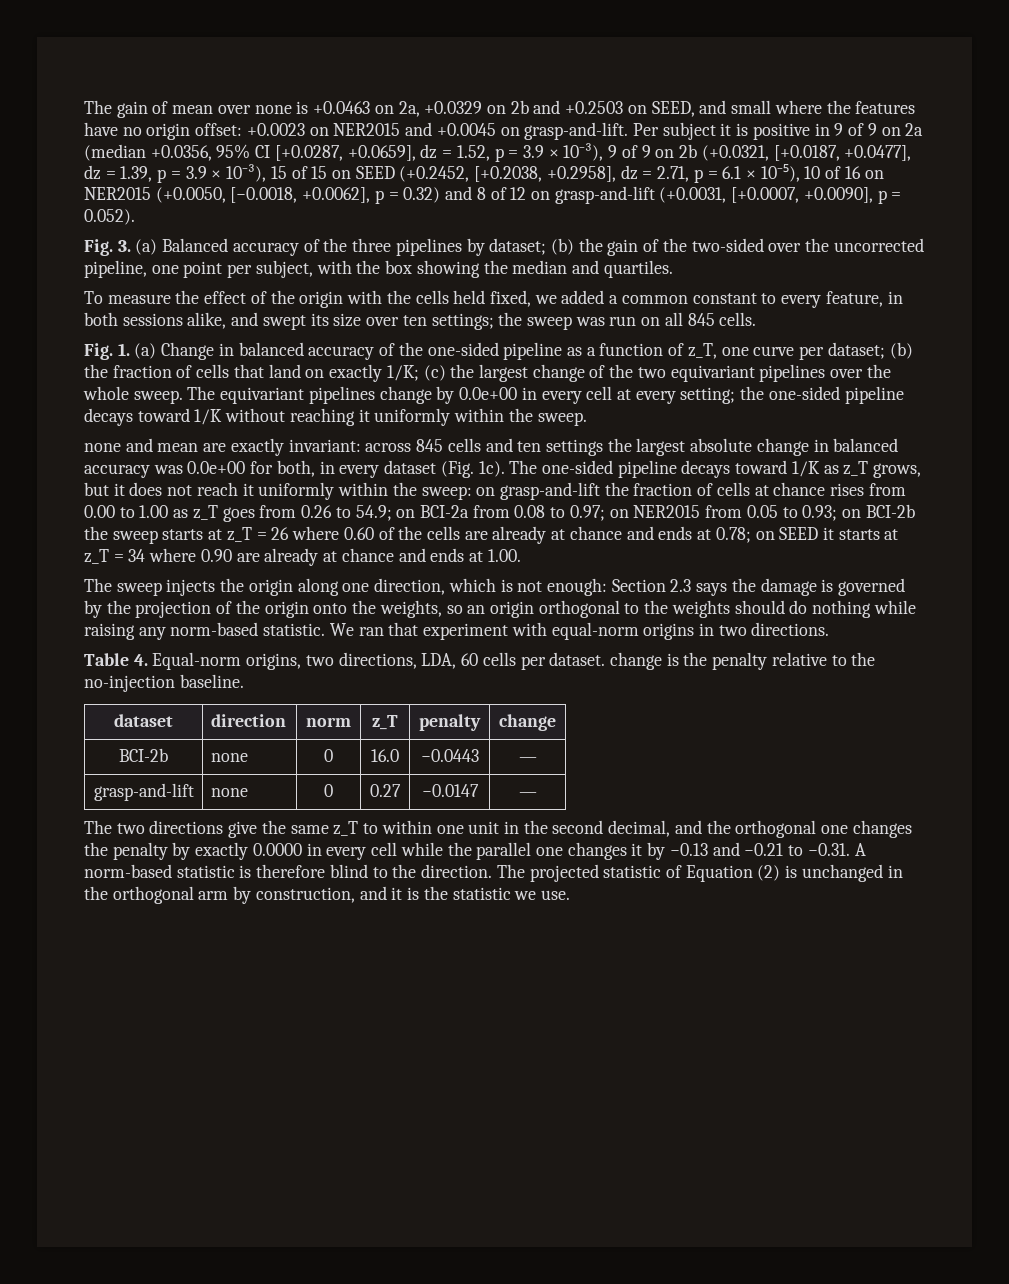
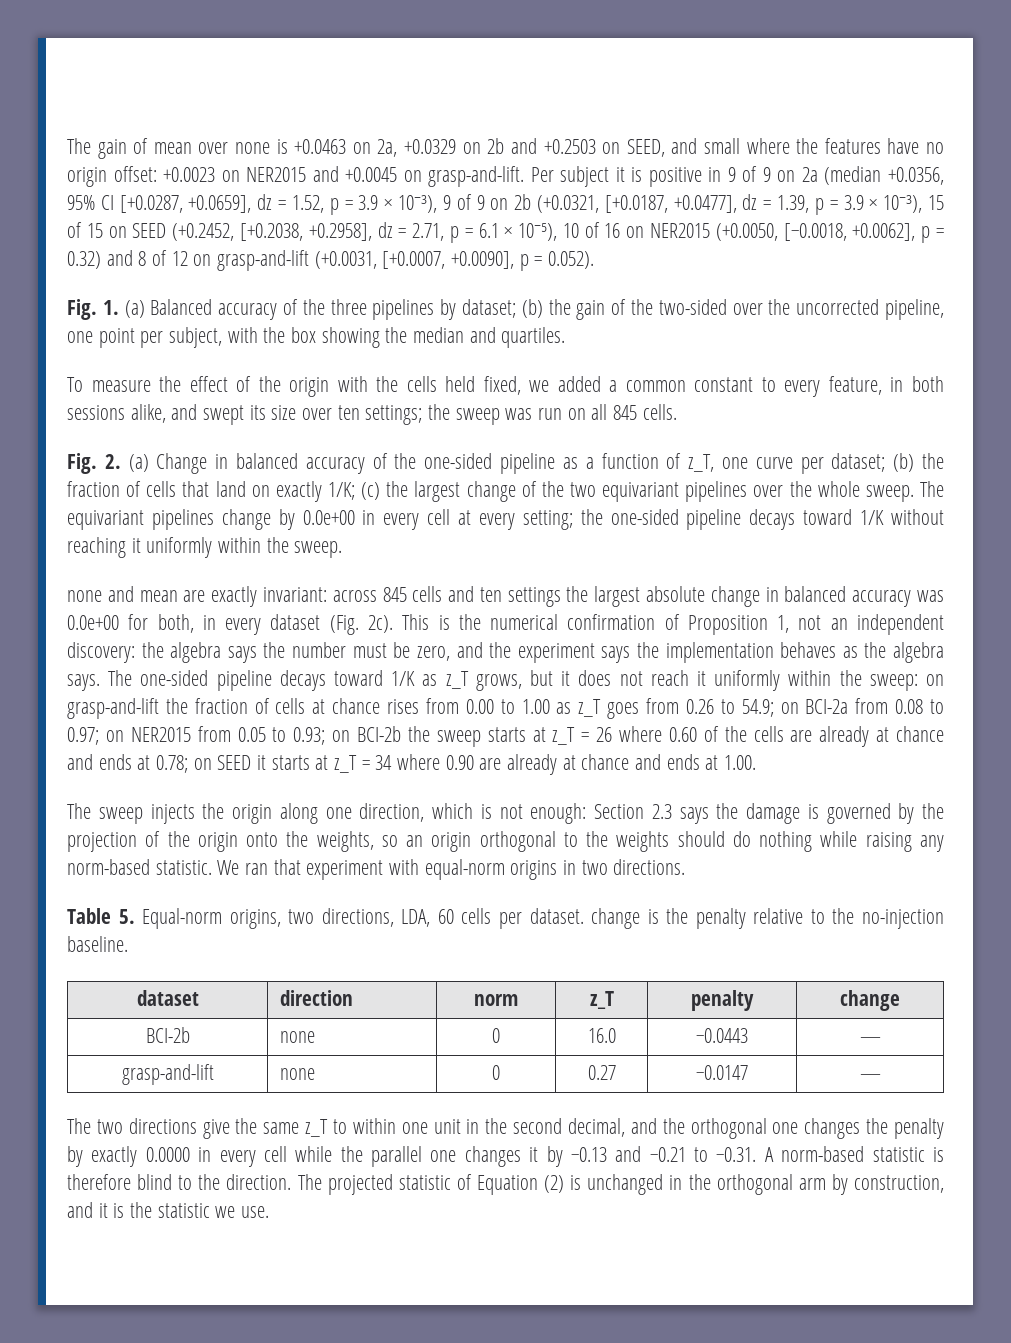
[117,240,131,252] 3. -> [102,300,119,315] 1.
[117,343,130,356] 1. -> [104,454,121,469] 2.
[478,461,505,477] 1c). -> [367,614,945,635] [67,642,944,663] [67,674,100,691] 2c). This is the numerical confirmation of Proposition 1, not an independent discovery: the algebra says the number must be zero, and the experiment says the implementation behaves as the algebra says.
[133,654,148,666] 4. -> [118,909,135,924] 5.

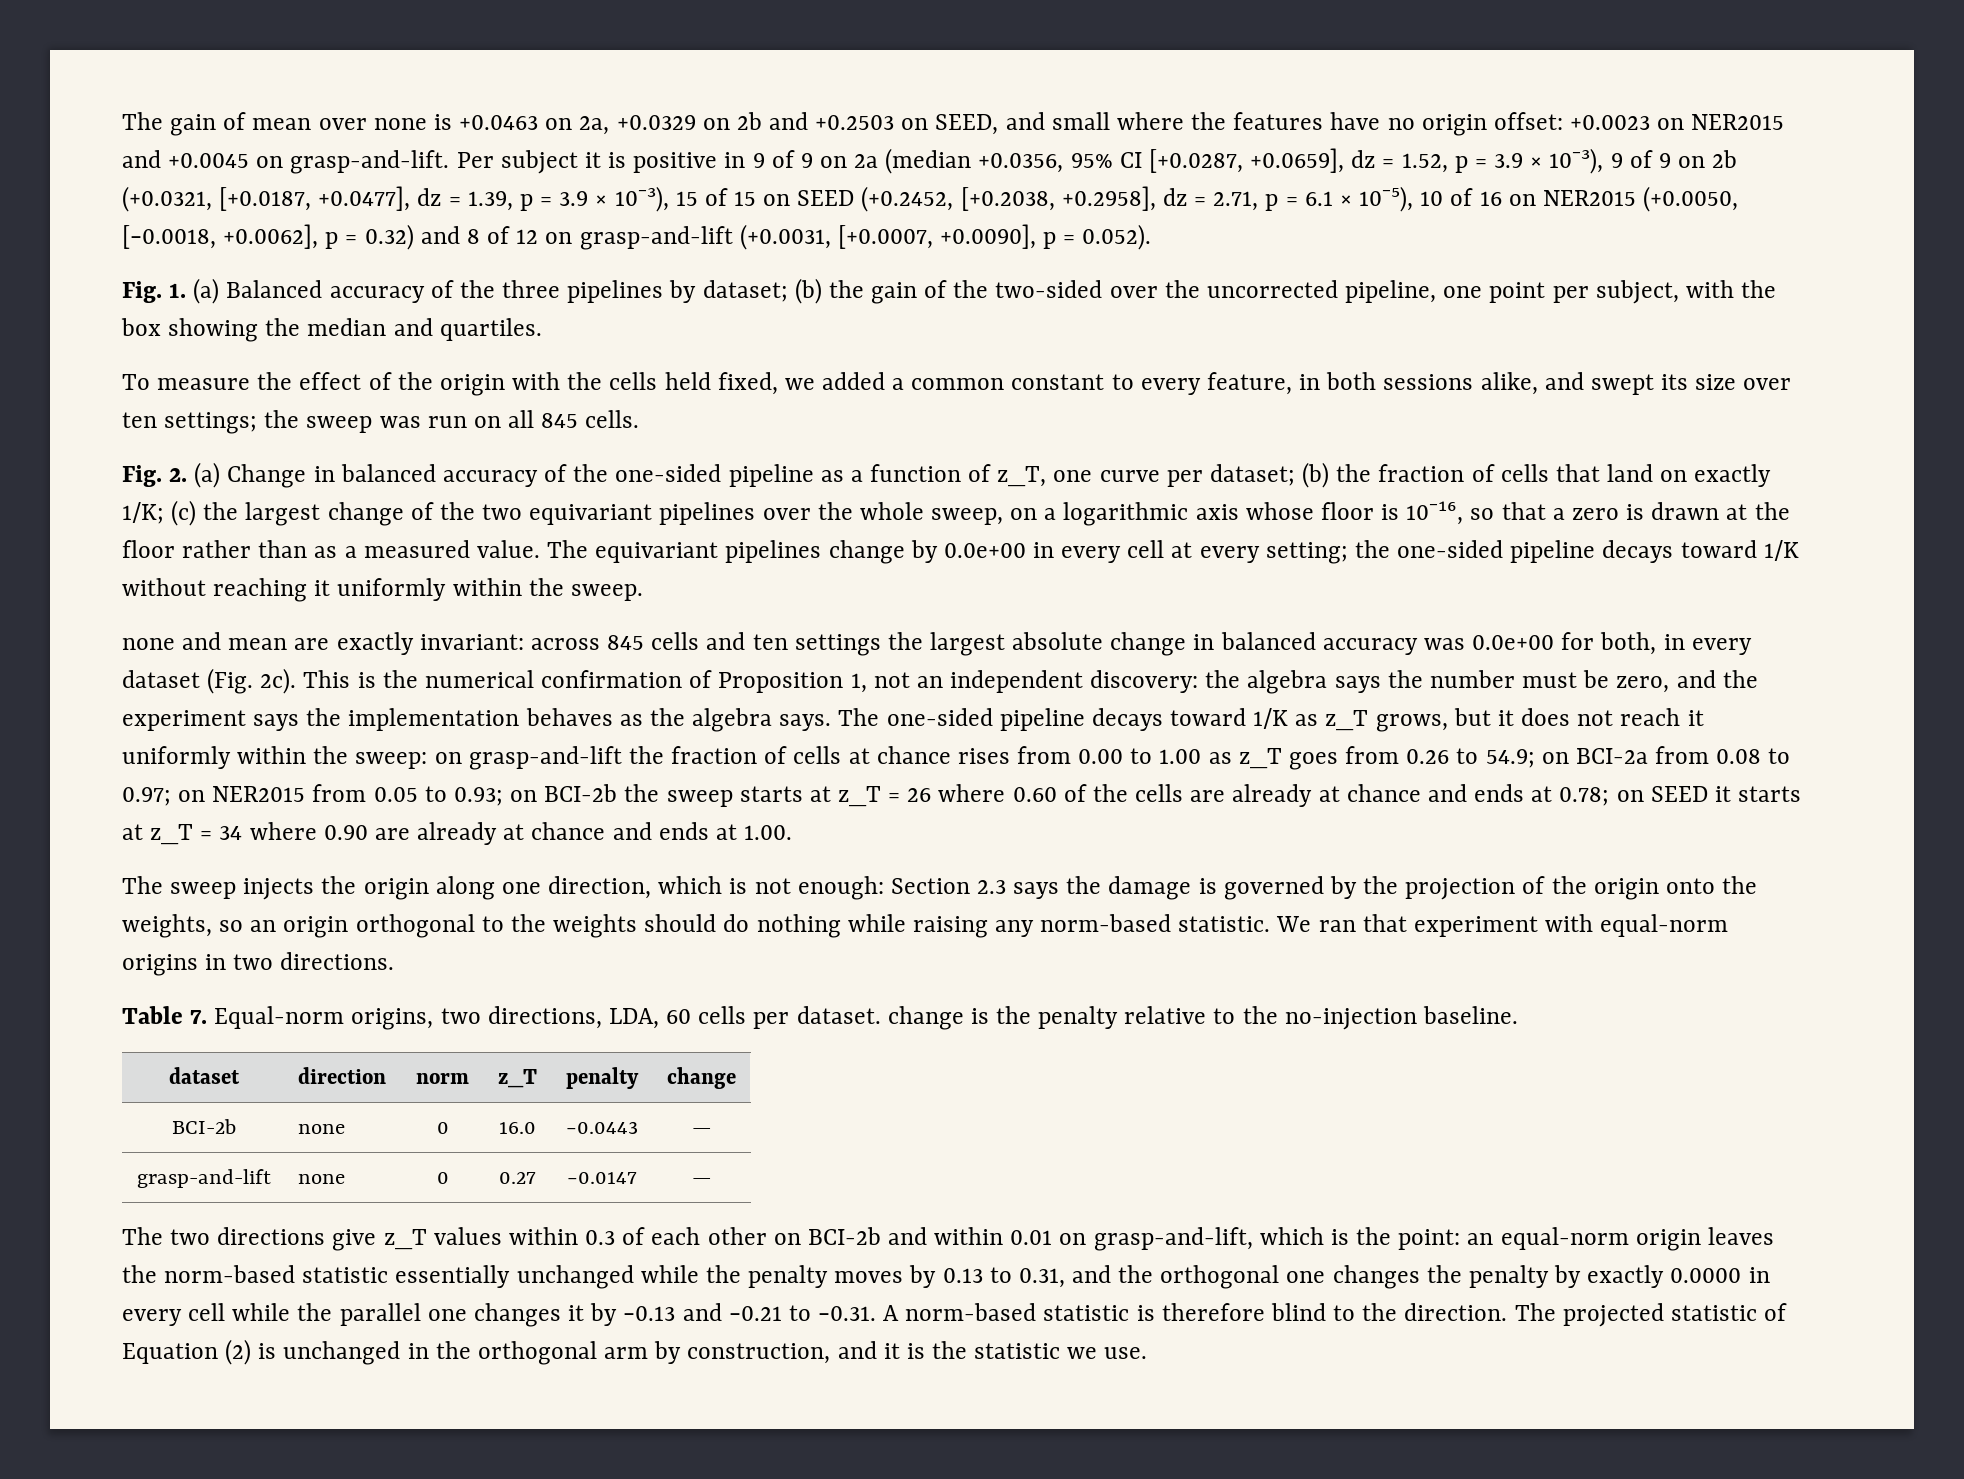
[865,485,914,502] sweep. -> [931,501,1790,526] [122,540,540,558] sweep, on a logarithmic axis whose floor is 10⁻¹⁶, so that a zero is drawn at the floor rather than as a measured value.
[118,909,135,924] 5. -> [190,1010,208,1024] 7.
[235,1118,625,1137] the same z_T to within one unit in the second decimal, -> [383,1227,1774,1251] [122,1265,1065,1289] z_T values within 0.3 of each other on BCI-2b and within 0.01 on grasp-and-lift, which is the point: an equal-norm origin leaves the norm-based statistic essentially unchanged while the penalty moves by 0.13 to 0.31,

